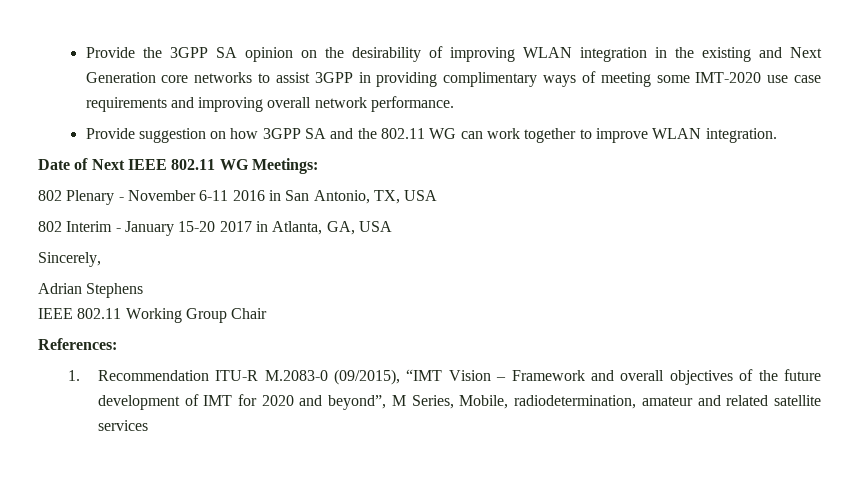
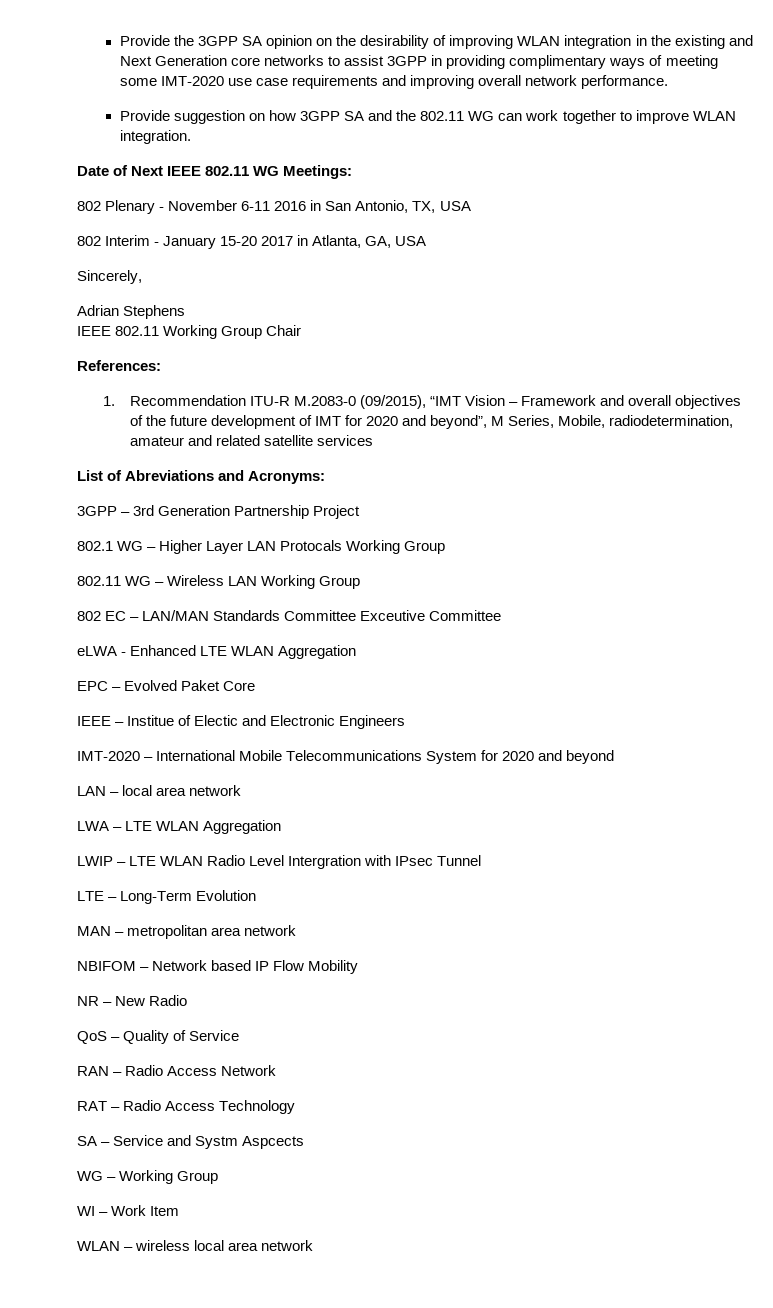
(148, 425) none -> [77,470,326,484] [77,505,361,519] [77,540,446,554] [77,575,361,589] [77,610,502,621] [77,645,357,659] [77,680,256,691] [77,715,406,729] [77,750,615,764] [77,785,242,796] [77,820,282,834] [77,855,482,869] [77,890,257,904] [77,925,297,939] [77,960,359,974] [77,995,188,1006] [77,1030,240,1044] [77,1065,277,1076] [77,1100,296,1114] [77,1135,305,1149] [77,1170,219,1184] [77,1205,180,1216] [77,1240,314,1251] // List of Abreviations and Acronyms: // 3GPP – 3rd Generation Partnership Project // 802.1 WG – Higher Layer LAN Protocals Working Group // 802.11 WG – Wireless LAN Working Group // 802 EC – LAN/MAN Standards Committee Exceutive Committee // eLWA - Enhanced LTE WLAN Aggregation // EPC – Evolved Paket Core // IEEE – Institue of Electic and Electronic Engineers // IMT-2020 – International Mobile Telecommunications System for 2020 and beyond // LAN – local area network // LWA – LTE WLAN Aggregation // LWIP – LTE WLAN Radio Level Intergration with IPsec Tunnel // LTE – Long-Term Evolution // MAN – metropolitan area network // NBIFOM – Network based IP Flow Mobility // NR – New Radio // QoS – Quality of Service // RAN – Radio Access Network // RAT – Radio Access Technology // SA – Service and Systm Aspcects // WG – Working Group // WI – Work Item // WLAN – wireless local area network

